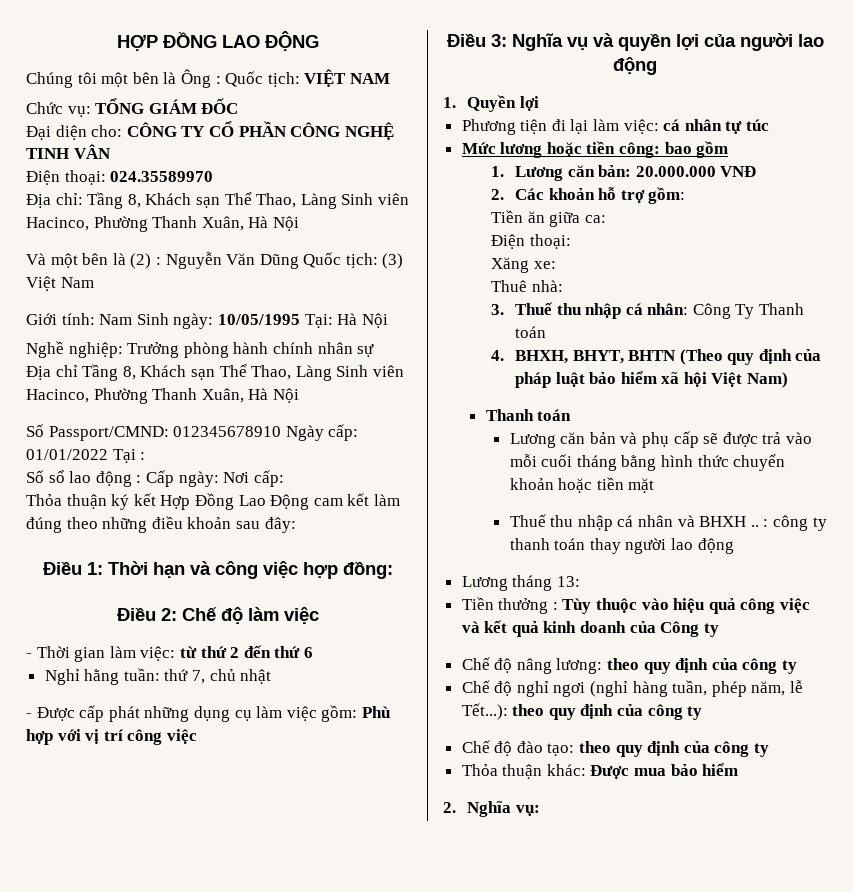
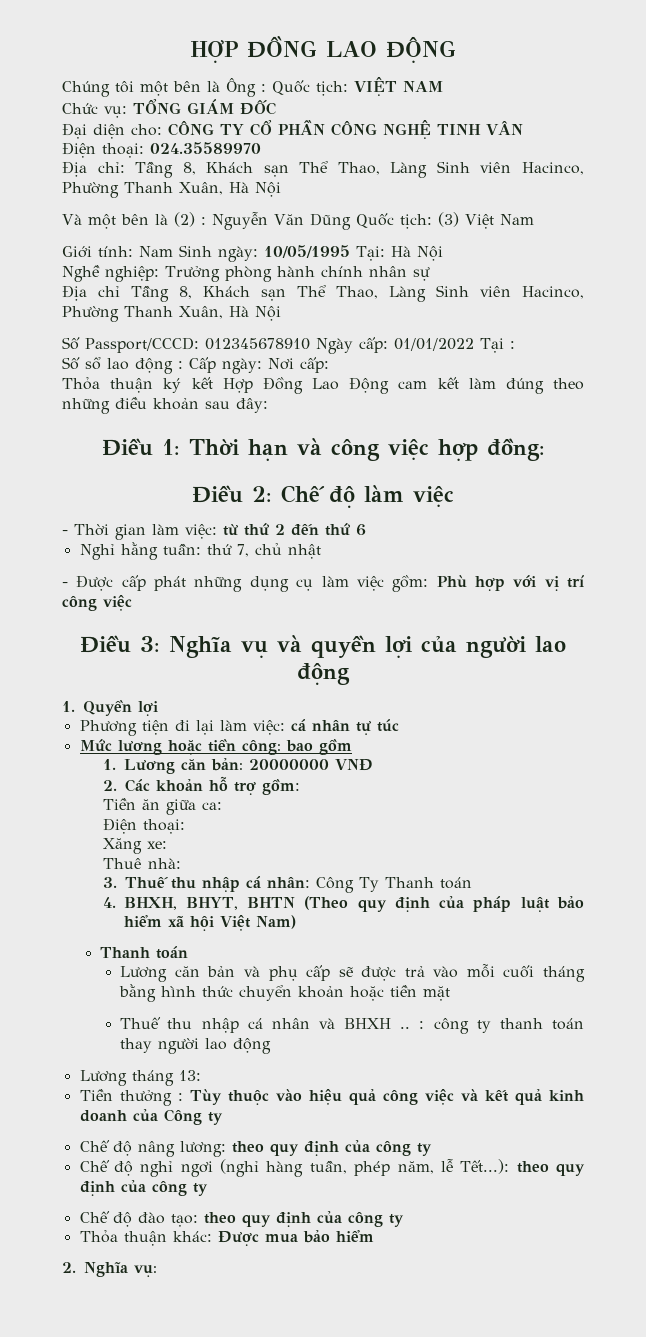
[48,426,169,441] Passport/CMND: -> [85,337,199,353] Passport/CCCD:
[635,166,716,177] 20.000.000 -> [248,759,329,770] 20000000

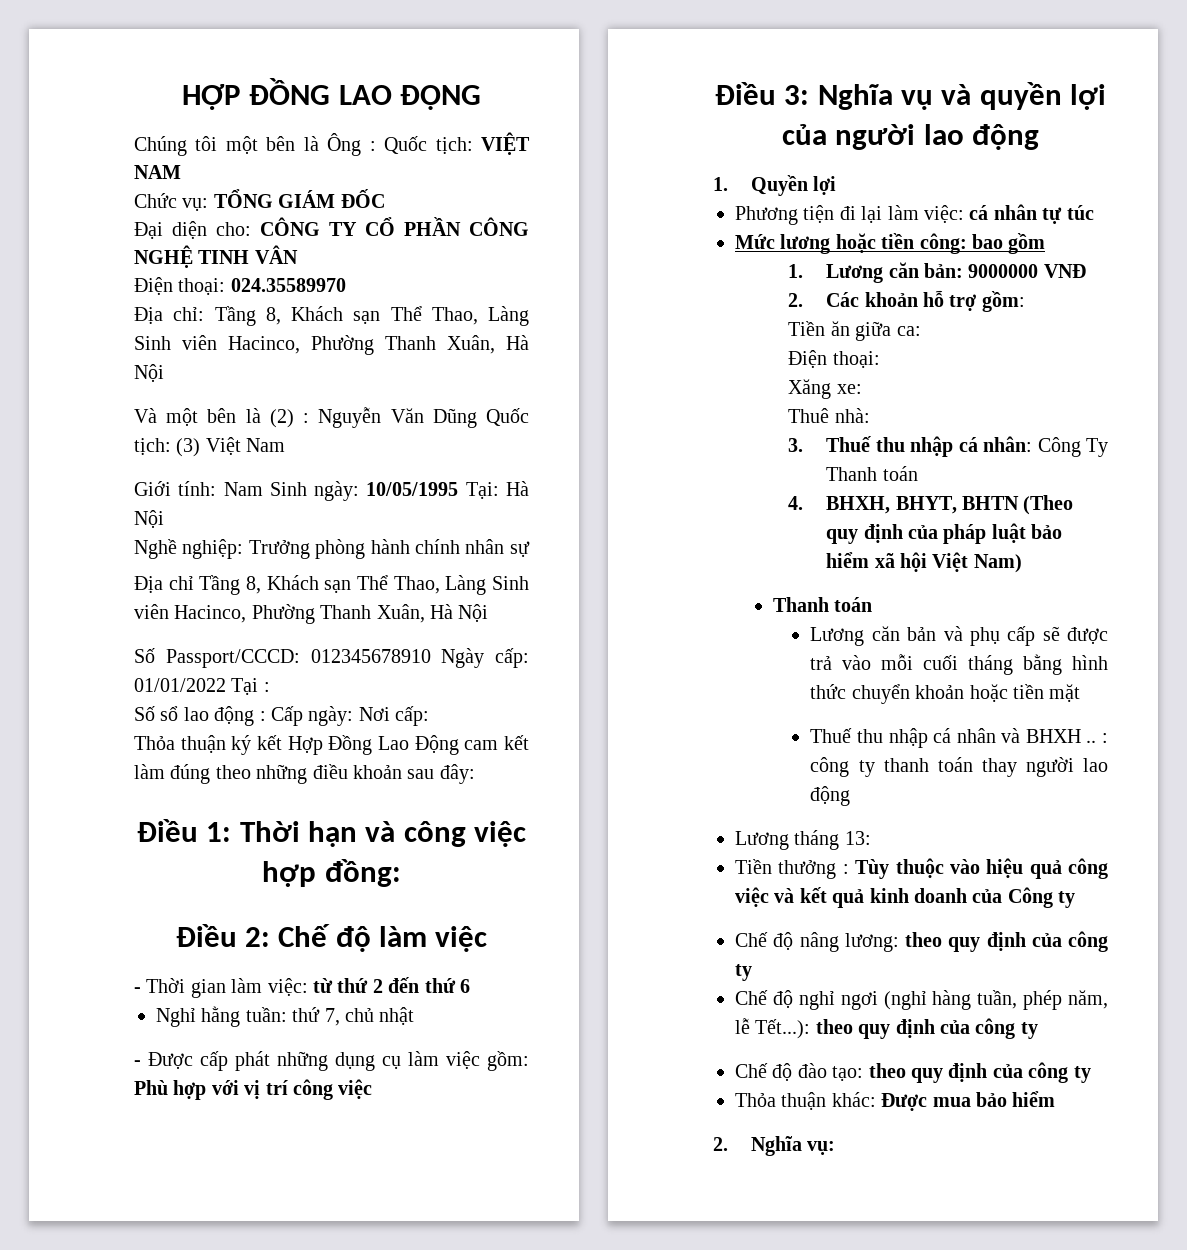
[248,759,329,770] 20000000 -> [968,264,1039,278] 9000000

